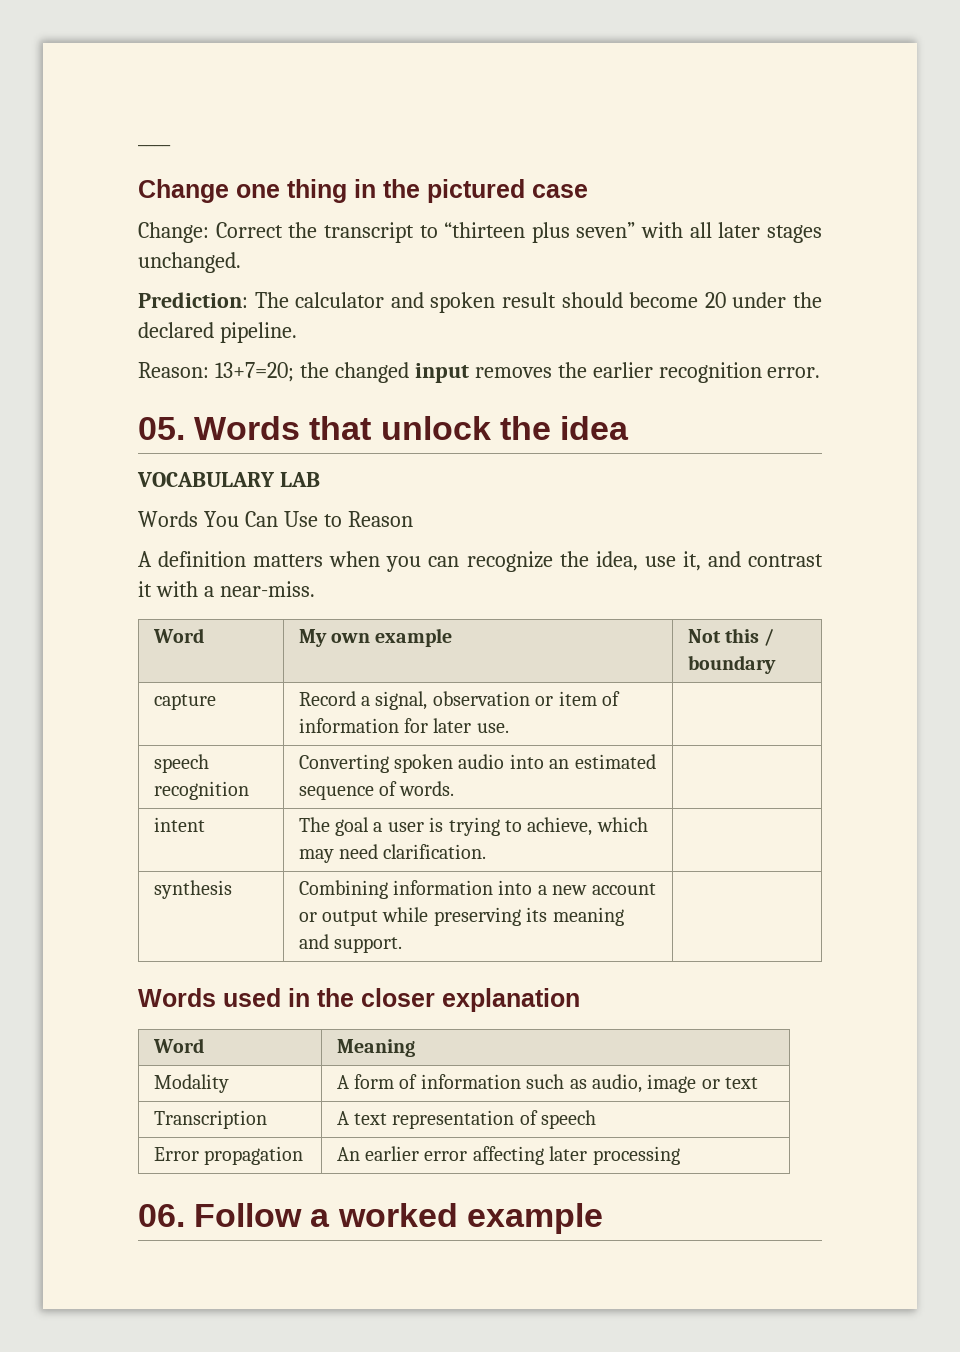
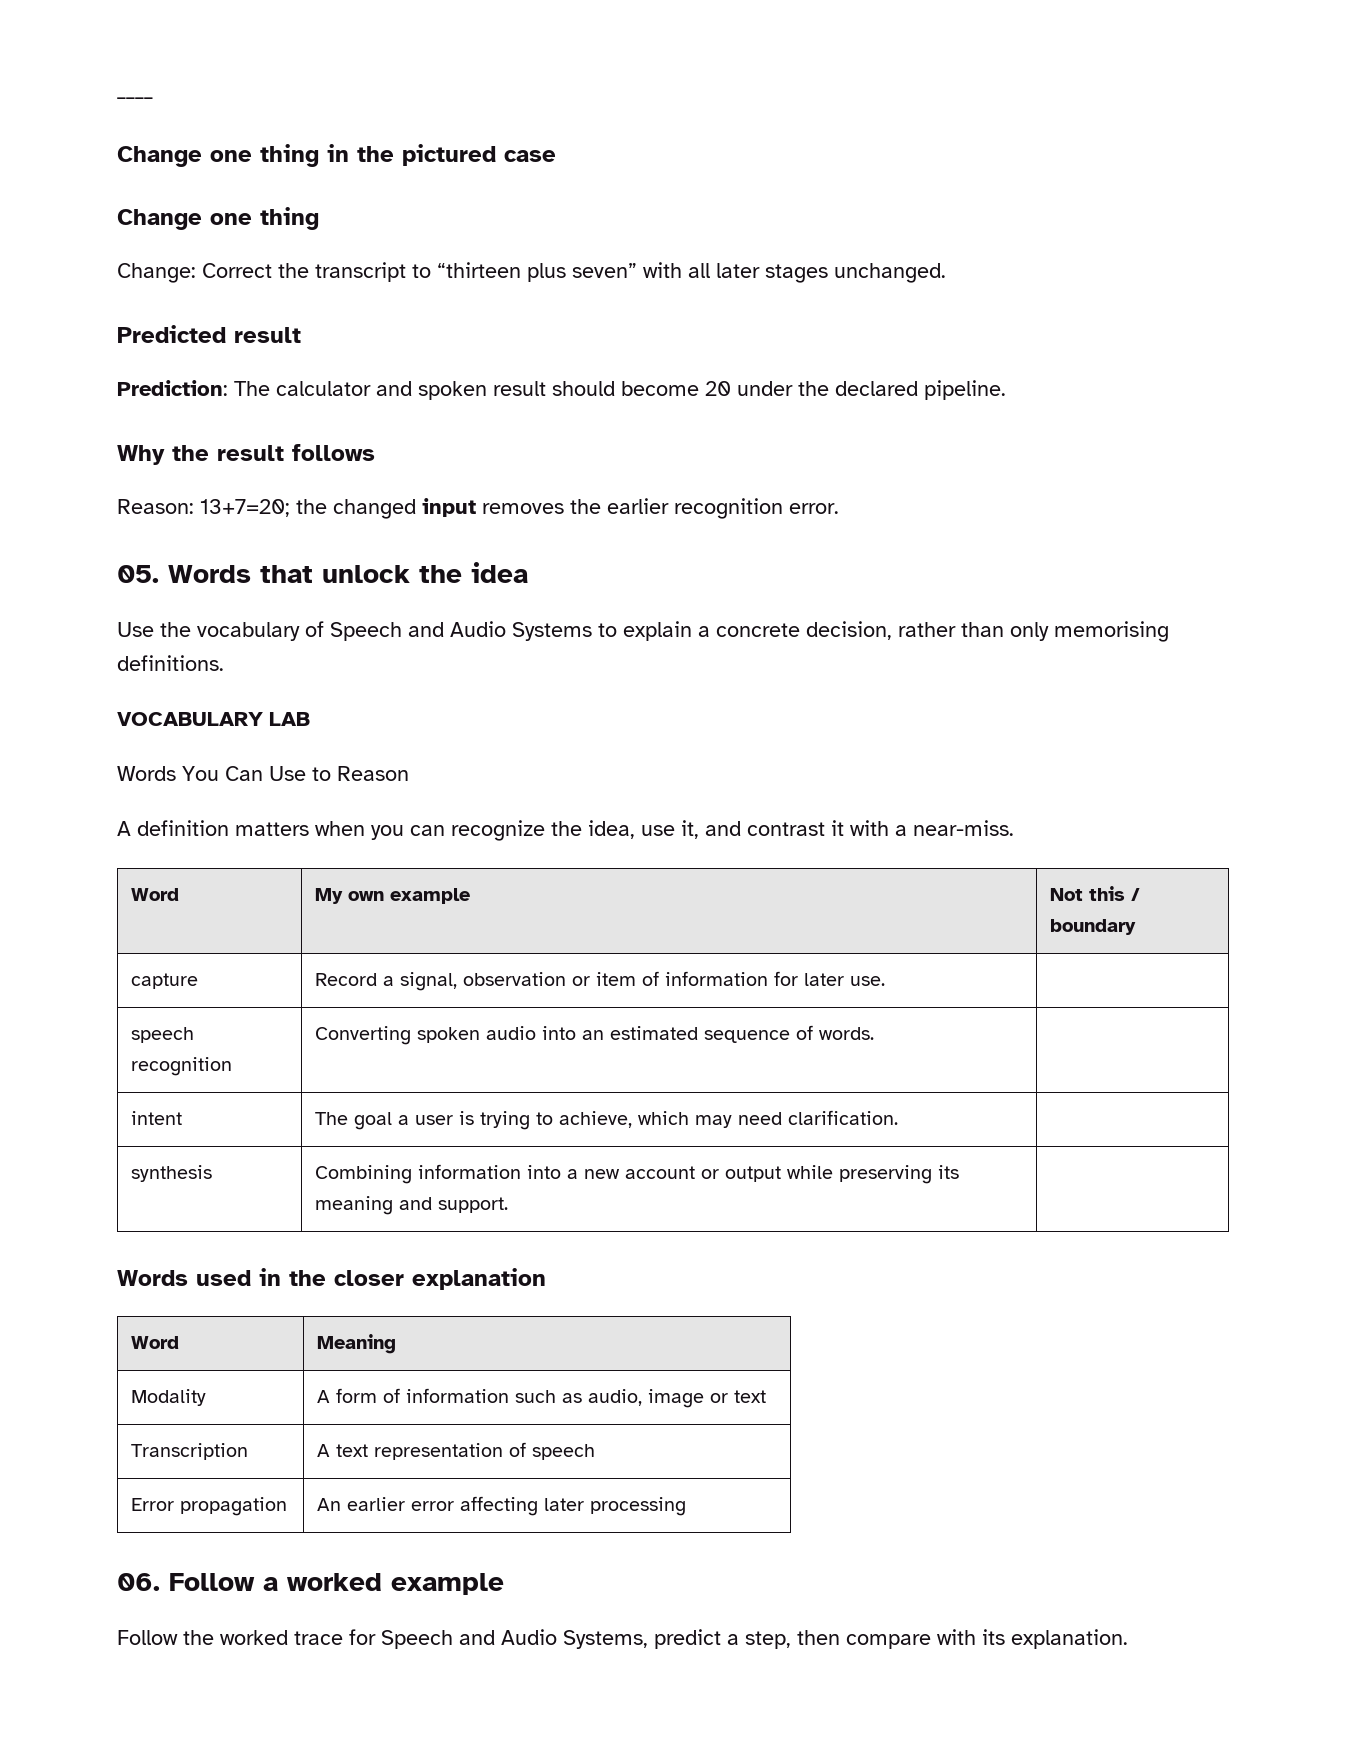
(588, 191) none -> [117,207,319,230] // Change one thing
(241, 262) none -> [117,325,301,343] // Predicted result
(297, 332) none -> [117,444,375,465] // Why the result follows
(629, 428) none -> [117,621,1169,642] [117,655,224,671] // Use the vocabulary of Speech and Audio Systems to explain a concrete decision, rather than only memorising definitions.
(603, 1218) none -> [117,1629,1128,1649] // Follow the worked trace for Speech and Audio Systems, predict a step, then compare with its explanation.

